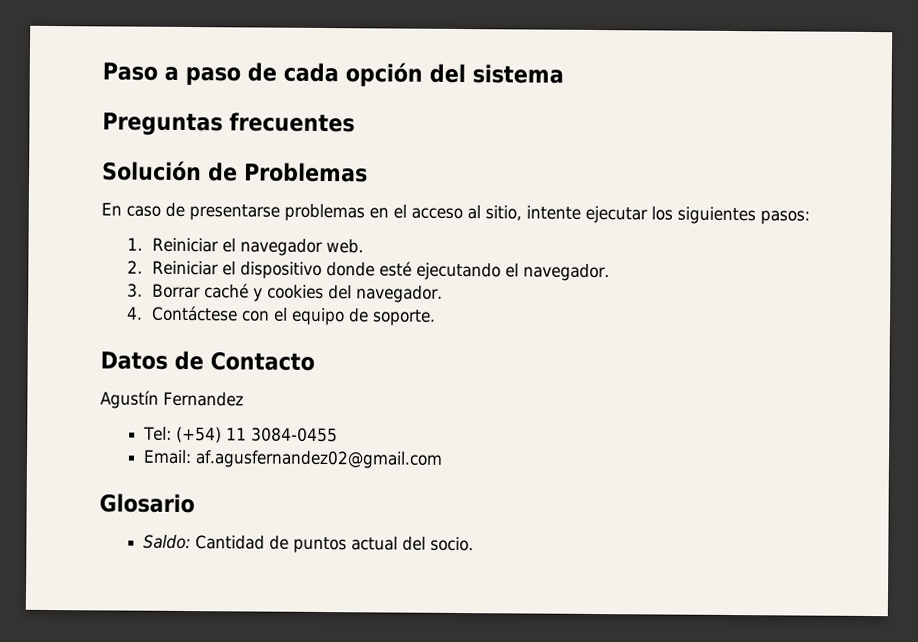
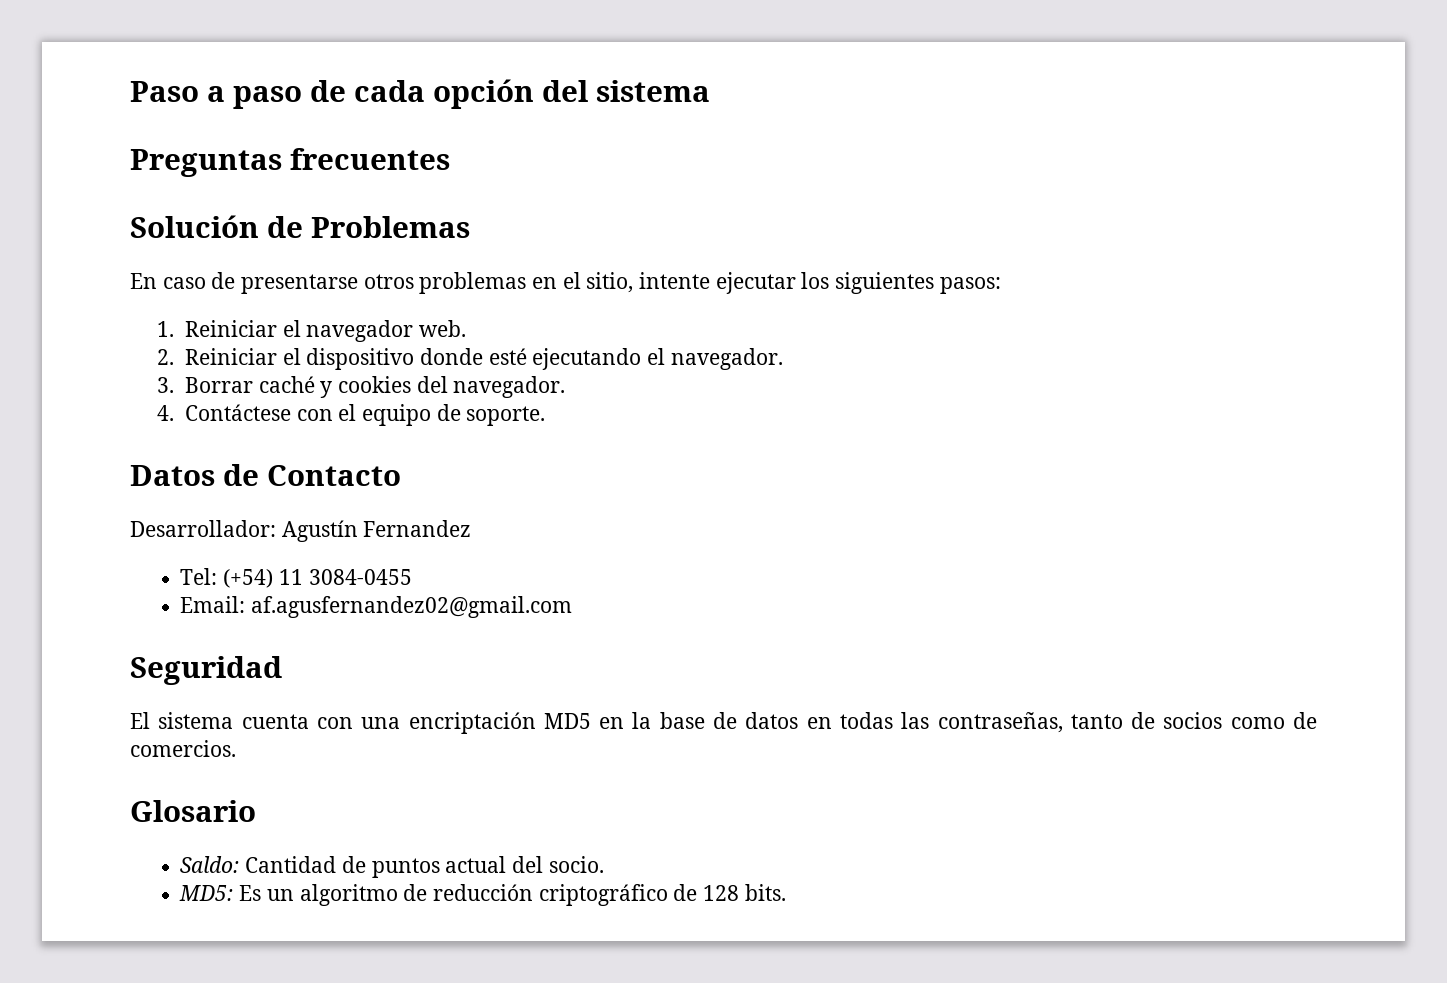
(280, 212) none -> [363,274,414,289] otros
[411,205,481,220] acceso al -> (581, 280) none
(315, 361) none -> [130,520,276,537] Desarrollador:
(443, 459) none -> [130,656,282,685] [130,712,1317,734] [130,740,236,757] // Seguridad // El sistema cuenta con una encriptación MD5 en la base de datos en todas las contraseñas, tanto de socios como de comercios.
(474, 544) none -> [179,884,786,906] // MD5: Es un algoritmo de reducción criptográfico de 128 bits.

